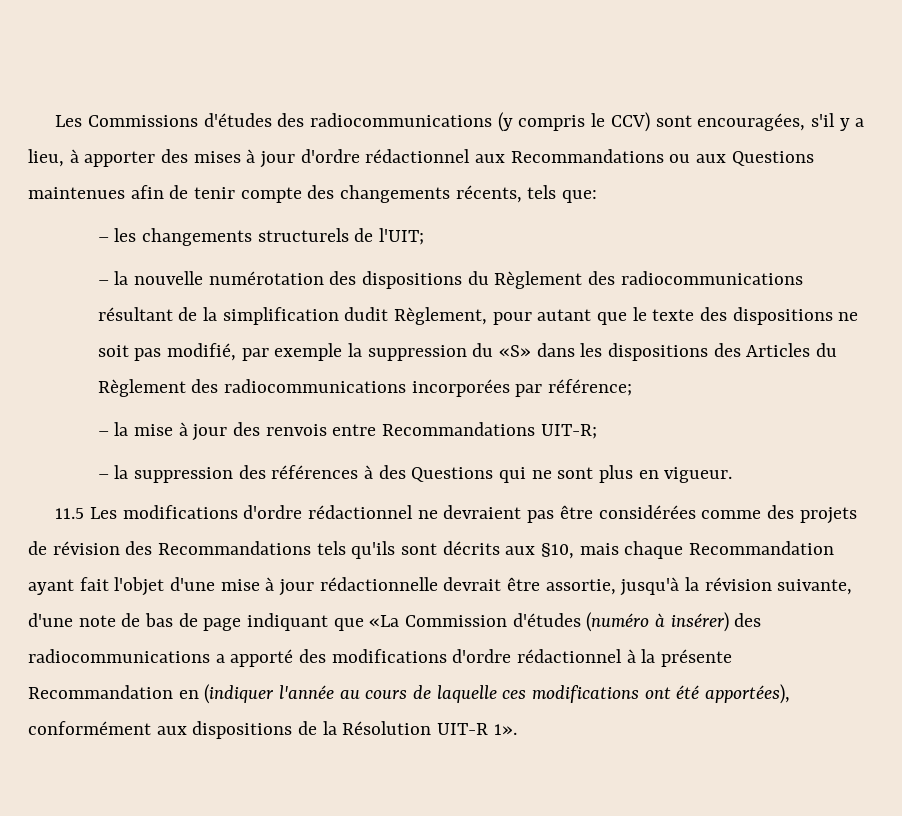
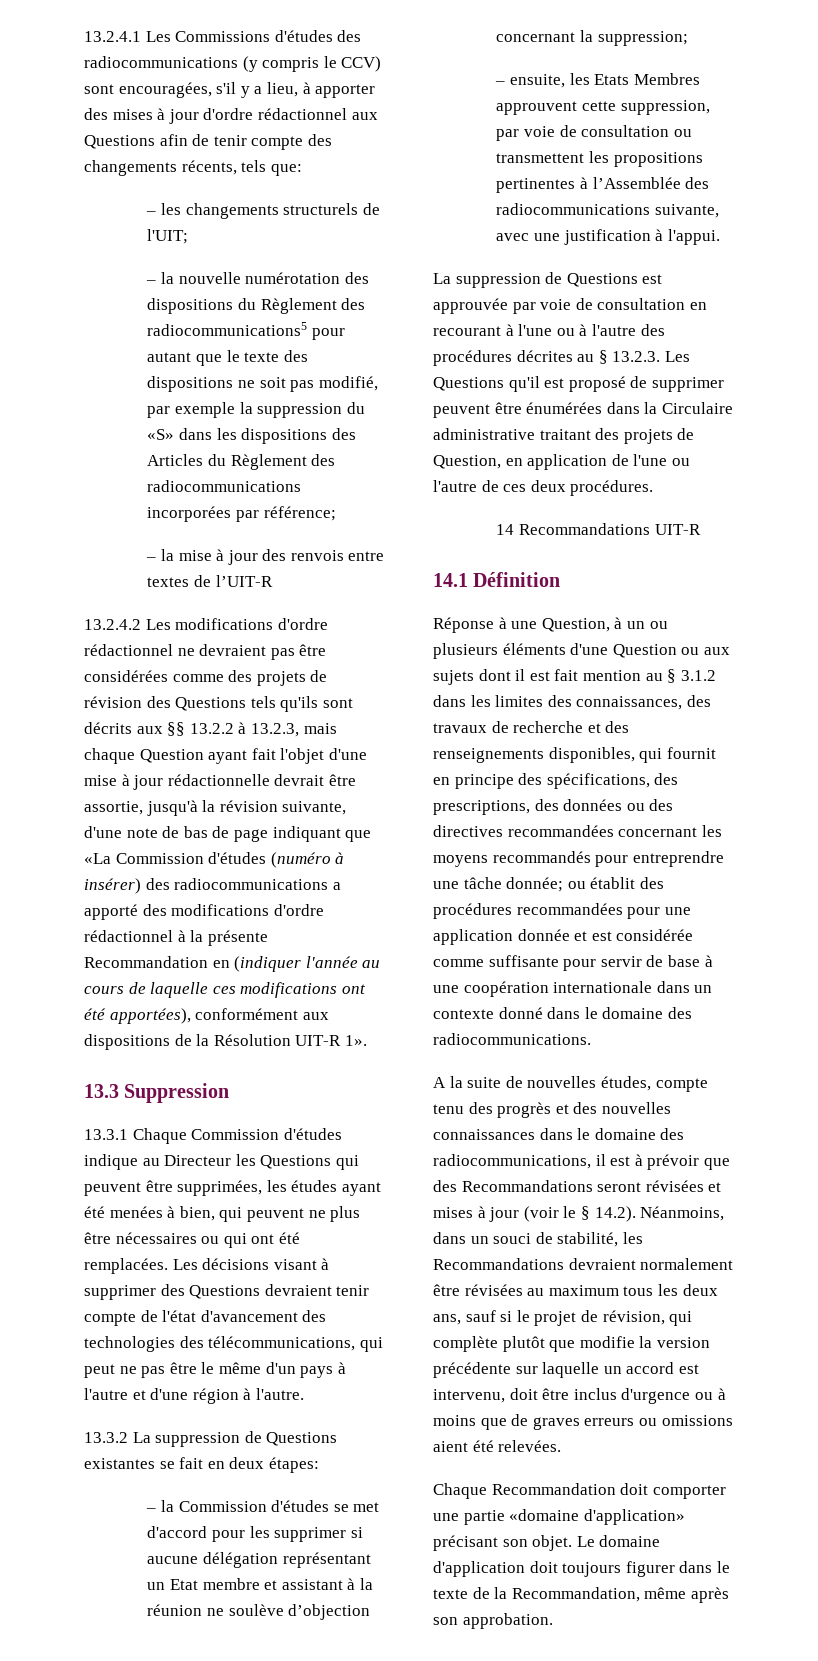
(55, 121) none -> [84,31,141,42] 13.2.4.1
[510,149,814,166] [28,187,125,199] Recommandations ou aux Questions maintenues -> [84,135,155,149] Questions
[620,271,803,285] [97,307,488,325] radiocommunications résultant de la simplification dudit Règlement, -> [147,322,308,336] radiocommunications5
[382,422,597,439] [97,465,733,483] [55,508,85,519] Recommandations UIT-R; // – la suppression des références à des Questions qui ne sont plus en vigueur. // 11.5 -> [147,575,273,587] [84,619,141,630] textes de l’UIT-R // 13.2.4.2
[158,541,312,555] Recommandations -> [175,697,247,711] Questions
[541,543,575,559] §10, -> [167,722,299,737] §§ 13.2.2 à 13.2.3,
[689,541,835,555] Recommandation -> [139,749,204,763] Question
(517, 729) none -> [84,1083,230,1103] [84,1128,342,1144] [84,1154,359,1170] [84,1180,381,1196] [84,1206,361,1222] [84,1232,300,1248] [84,1258,330,1274] [84,1284,370,1300] [84,1310,327,1326] [84,1336,383,1352] [84,1362,346,1378] [84,1388,304,1404] [84,1431,338,1447] [84,1457,319,1473] [146,1500,380,1512] [147,1526,363,1542] [147,1552,371,1568] [147,1578,373,1590] [147,1604,371,1620] [496,30,688,46] [495,73,700,88] [496,100,710,115] [496,125,692,141] [496,151,703,167] [496,177,710,193] [496,203,719,218] [496,229,720,245] [433,272,663,288] [433,298,707,314] [433,324,665,336] [433,350,690,366] [433,376,724,392] [433,402,733,418] [433,428,695,444] [433,454,690,470] [433,480,654,496] [496,523,701,535] [433,572,561,587] [433,617,668,633] [433,643,730,659] [433,669,716,685] [433,695,711,710] [433,721,630,733] [433,747,716,763] [433,773,679,789] [433,799,674,815] [433,825,722,837] [433,851,724,867] [433,877,664,892] [433,903,691,919] [433,929,694,945] [433,955,713,971] [433,981,713,997] [433,1007,692,1019] [433,1033,591,1045] [433,1076,708,1092] [433,1102,671,1118] [433,1128,685,1140] [433,1154,730,1170] [433,1180,722,1192] [433,1206,725,1222] [433,1232,643,1247] [433,1258,734,1270] [433,1284,718,1296] [433,1310,693,1326] [433,1336,710,1352] [433,1362,699,1378] [433,1388,726,1404] [433,1414,733,1430] [433,1440,562,1452] [433,1483,726,1499] [433,1509,685,1525] [433,1535,661,1551] [433,1561,730,1577] [433,1587,729,1603] [433,1613,553,1629] // 13.3 Suppression // 13.3.1 Chaque Commission d'études indique au Directeur les Questions qui peuvent être supprimées, les études ayant été menées à bien, qui peuvent ne plus être nécessaires ou qui ont été remplacées. Les décisions visant à supprimer des Questions devraient tenir compte de l'état d'avancement des technologies des télécommunications, qui peut ne pas être le même d'un pays à l'autre et d'une région à l'autre. // 13.3.2 La suppression de Questions existantes se fait en deux étapes: // – la Commission d'études se met d'accord pour les supprimer si aucune délégation représentant un Etat membre et assistant à la réunion ne soulève d’objection concernant la suppression; // – ensuite, les Etats Membres approuvent cette suppression, par voie de consultation ou transmettent les propositions pertinentes à l’Assemblée des radiocommunications suivante, avec une justification à l'appui. // La suppression de Questions est approuvée par voie de consultation en recourant à l'une ou à l'autre des procédures décrites au § 13.2.3. Les Questions qu'il est proposé de supprimer peuvent être énumérées dans la Circulaire administrative traitant des projets de Question, en application de l'une ou l'autre de ces deux procédures. // 14 Recommandations UIT-R // 14.1 Définition // Réponse à une Question, à un ou plusieurs éléments d'une Question ou aux sujets dont il est fait mention au § 3.1.2 dans les limites des connaissances, des travaux de recherche et des renseignements disponibles, qui fournit en principe des spécifications, des prescriptions, des données ou des directives recommandées concernant les moyens recommandés pour entreprendre une tâche donnée; ou établit des procédures recommandées pour une application donnée et est considérée comme suffisante pour servir de base à une coopération internationale dans un contexte donné dans le domaine des radiocommunications. // A la suite de nouvelles études, compte tenu des progrès et des nouvelles connaissances dans le domaine des radiocommunications, il est à prévoir que des Recommandations seront révisées et mises à jour (voir le § 14.2). Néanmoins, dans un souci de stabilité, les Recommandations devraient normalement être révisées au maximum tous les deux ans, sauf si le projet de révision, qui complète plutôt que modifie la version précédente sur laquelle un accord est intervenu, doit être inclus d'urgence ou à moins que de graves erreurs ou omissions aient été relevées. // Chaque Recommandation doit comporter une partie «domaine d'application» précisant son objet. Le domaine d'application doit toujours figurer dans le texte de la Recommandation, même après son approbation.

